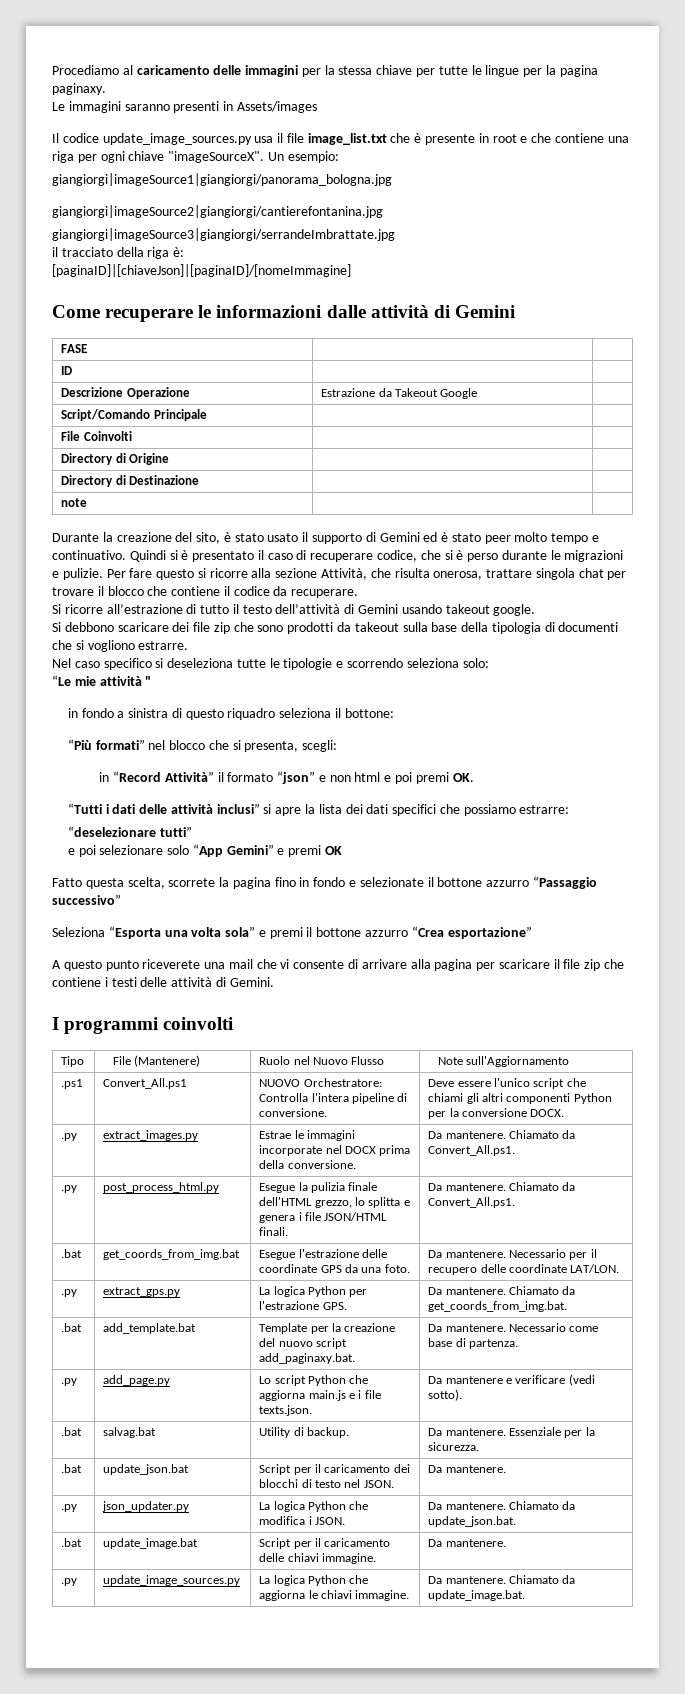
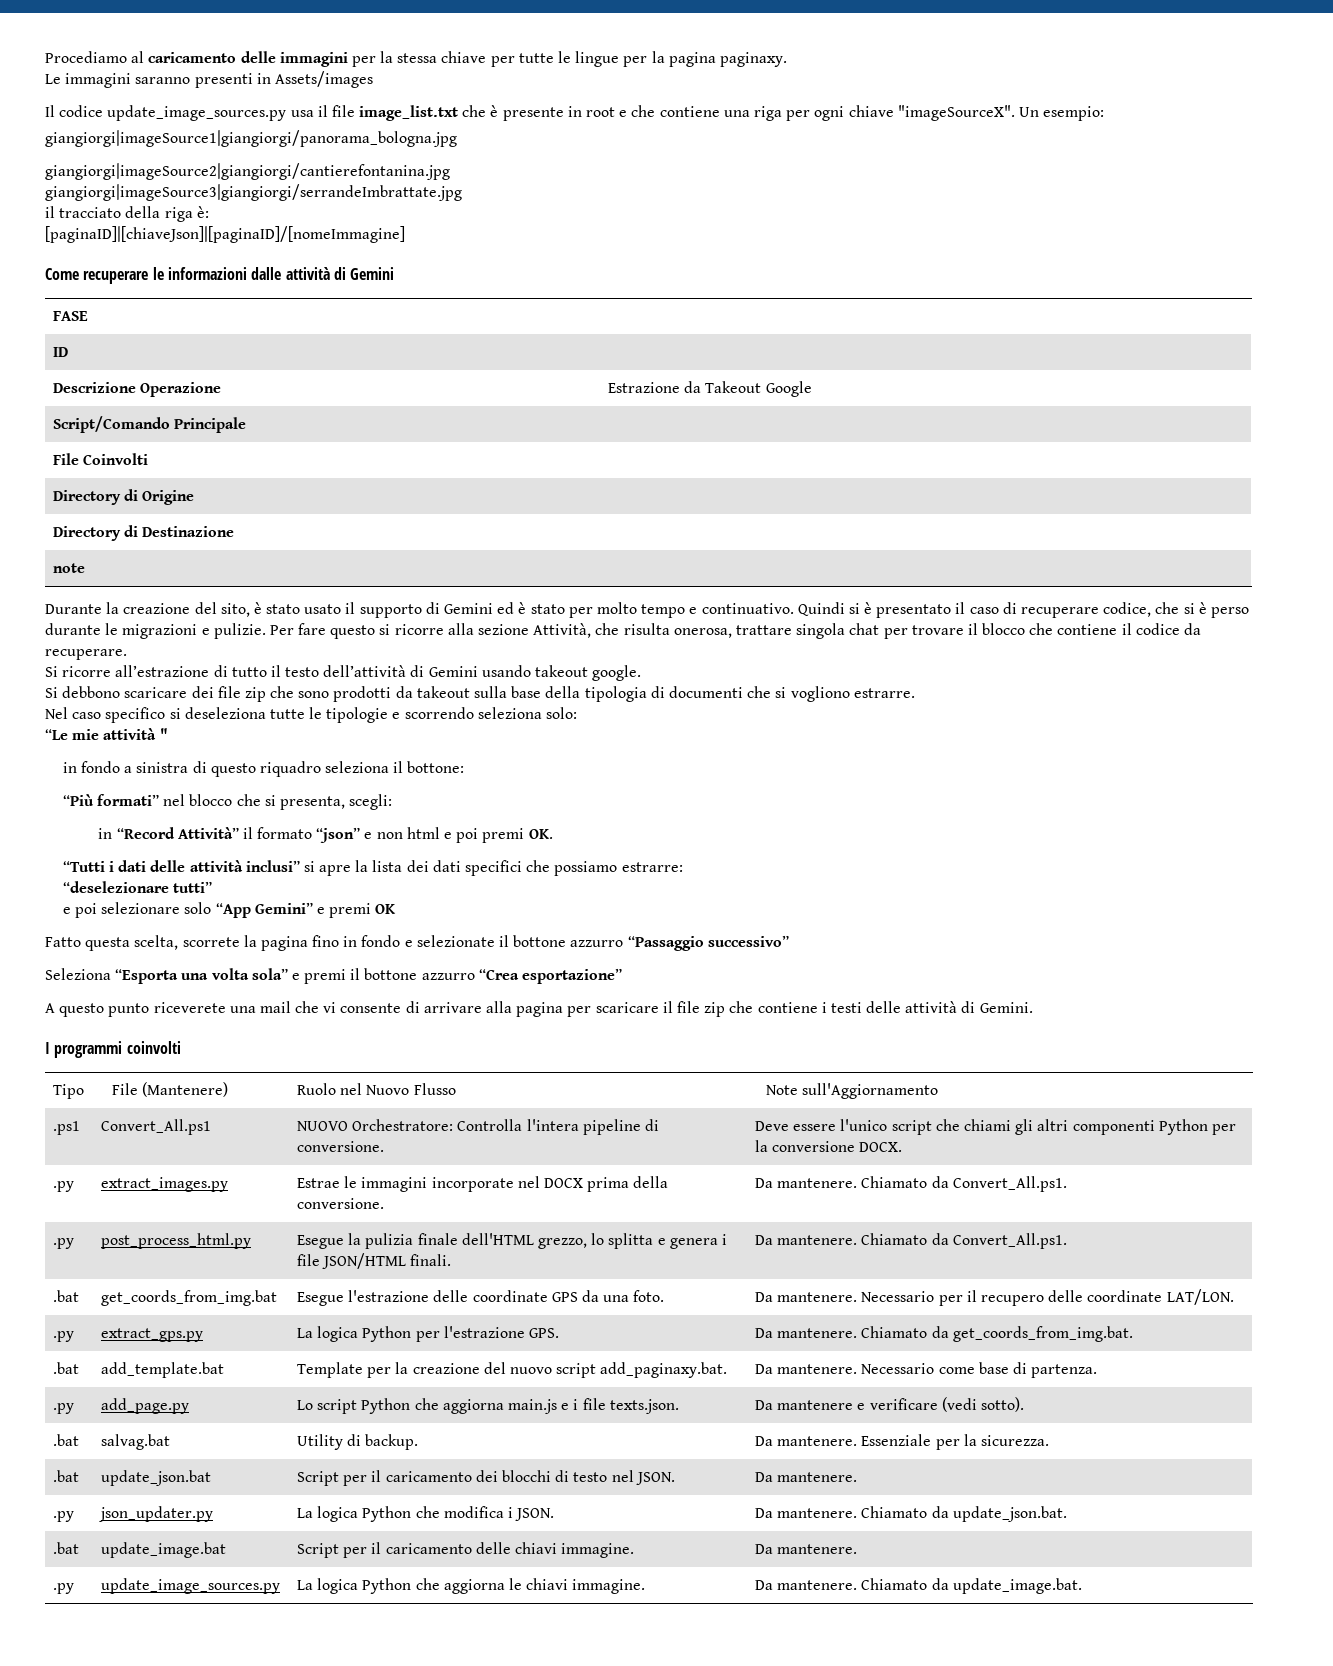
[484,535,511,544] peer -> [568,607,593,618] per

